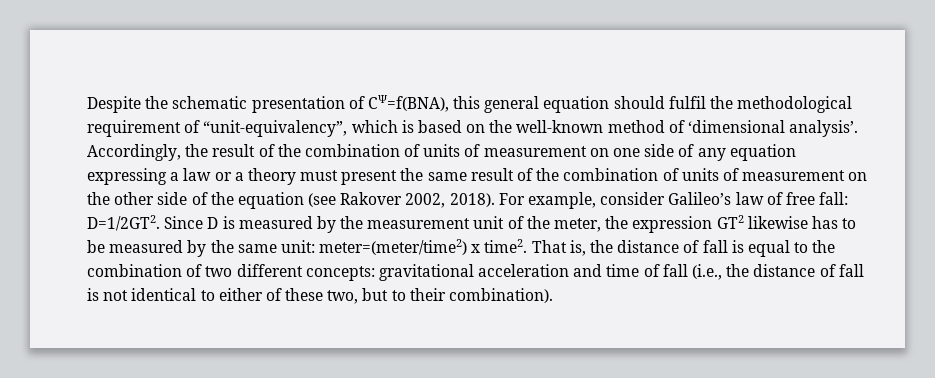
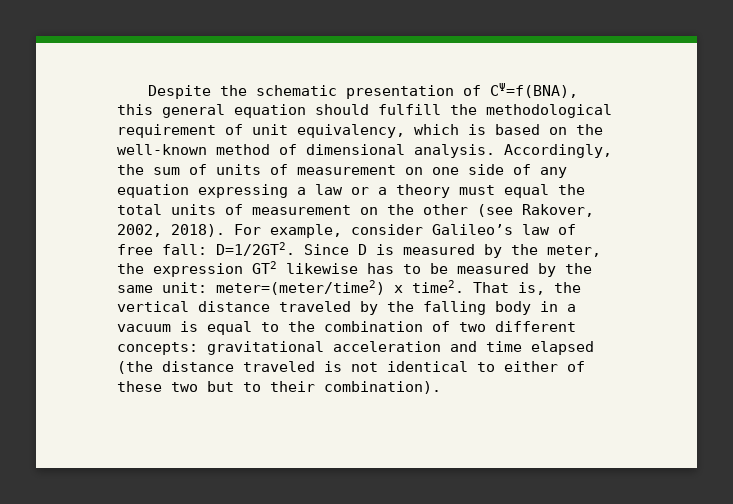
[668,96,706,109] fulfil -> [378,104,441,115] fulfill
[203,120,348,137] “unit-equivalency”, -> [252,124,405,138] unit equivalency,
[688,120,859,137] [87,144,400,161] ‘dimensional analysis’. Accordingly, the result of the combination -> [306,144,612,158] [117,164,180,175] dimensional analysis. Accordingly, the sum
[341,168,679,185] present the same result of the combination of -> [504,184,585,198] [117,204,162,215] equal the total
[157,192,403,209] side of the equation (see Rakover -> [477,204,594,217] (see Rakover,
[367,216,550,229] measurement unit of the -> (538, 249) none
[617,240,728,253] distance of fall -> [117,301,576,315] [117,324,171,332] vertical distance traveled by the falling body in a vacuum
[643,264,864,280] of fall (i.e., the distance of fall -> [531,341,594,355] [117,361,315,374] elapsed (the distance traveled
[327,290,359,304] two, -> [171,382,198,392] two

